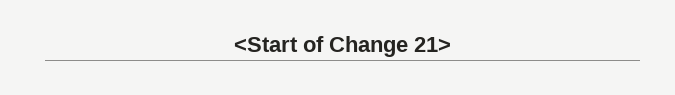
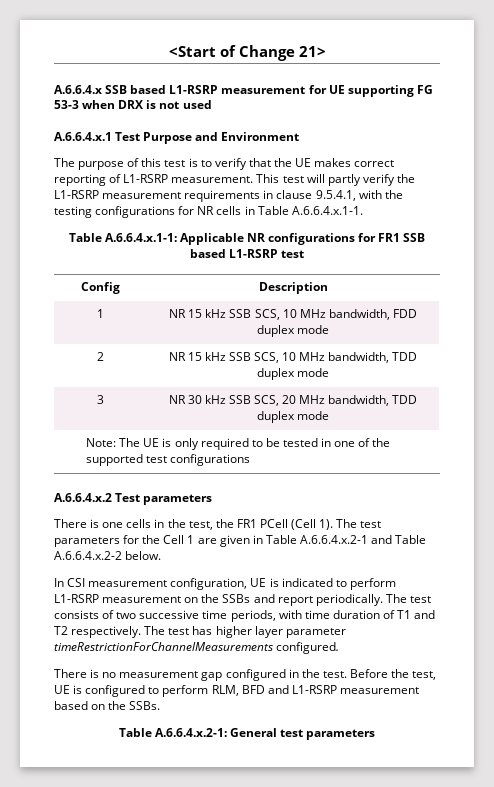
(451, 44) none -> [54,85,433,97] [54,100,212,109] [54,132,300,144] [54,158,395,170] [54,174,415,186] [54,190,403,202] [54,206,363,218] [68,233,426,245] [189,249,305,258] [81,282,120,294] [258,282,328,294] [97,309,104,318] [169,309,417,320] [256,325,330,337] [97,352,104,361] [168,352,418,363] [256,368,330,380] [97,395,104,404] [168,395,418,406] [256,411,330,423] [86,438,391,450] [86,454,251,466] [54,493,213,505] [54,519,382,530] [54,535,427,547] [54,551,162,560] [54,578,396,590] [54,594,431,606] [54,610,436,622] [54,626,346,638] [54,642,340,654] [54,669,437,681] [54,685,419,697] [54,701,161,710] [118,728,376,740] // A.6.6.4.x SSB based L1-RSRP measurement for UE supporting FG 53-3 when DRX is not used // A.6.6.4.x.1 Test Purpose and Environment // The purpose of this test is to verify that the UE makes correct reporting of L1-RSRP measurement. This test will partly verify the L1-RSRP measurement requirements in clause 9.5.4.1, with the testing configurations for NR cells in Table A.6.6.4.x.1-1. // Table A.6.6.4.x.1-1: Applicable NR configurations for FR1 SSB based L1-RSRP test // Config | Description // 1 | NR 15 kHz SSB SCS, 10 MHz bandwidth, FDD duplex mode // 2 | NR 15 kHz SSB SCS, 10 MHz bandwidth, TDD duplex mode // 3 | NR 30 kHz SSB SCS, 20 MHz bandwidth, TDD duplex mode // Note: The UE is only required to be tested in one of the supported test configurations // A.6.6.4.x.2 Test parameters // There is one cells in the test, the FR1 PCell (Cell 1). The test parameters for the Cell 1 are given in Table A.6.6.4.x.2-1 and Table A.6.6.4.x.2-2 below. // In CSI measurement configuration, UE is indicated to perform L1-RSRP measurement on the SSBs and report periodically. The test consists of two successive time periods, with time duration of T1 and T2 respectively. The test has higher layer parameter timeRestrictionForChannelMeasurements configured. // There is no measurement gap configured in the test. Before the test, UE is configured to perform RLM, BFD and L1-RSRP measurement based on the SSBs. // Table A.6.6.4.x.2-1: General test parameters

